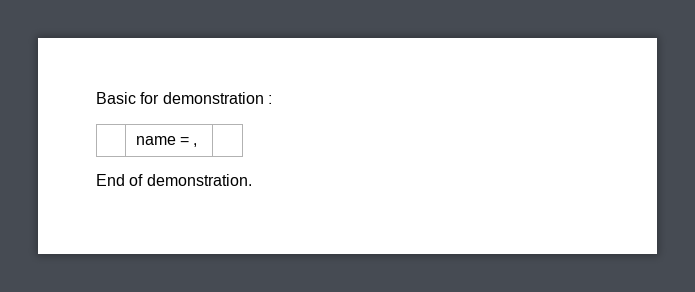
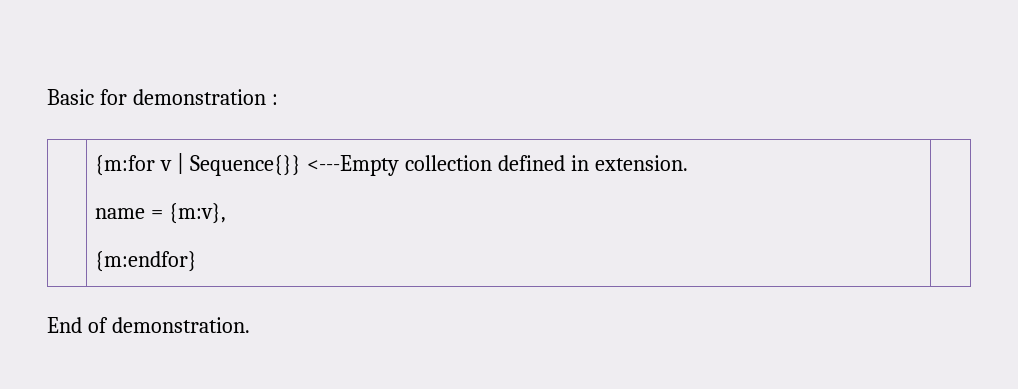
[135,136,198,147] name = , -> [95,153,688,176] [95,203,226,224] [95,251,198,272] {m:for v | Sequence{}} <---Empty collection defined in extension. // name = {m:v}, // {m:endfor}

